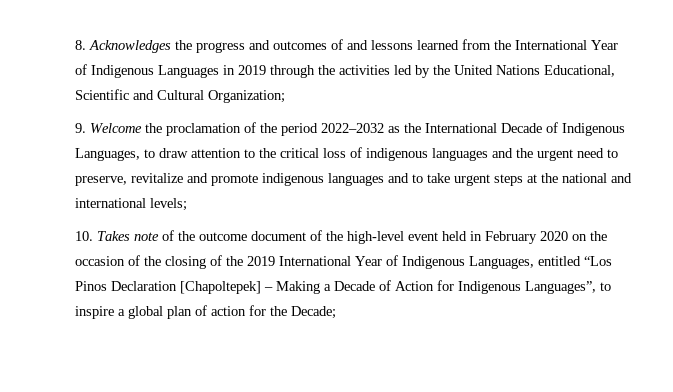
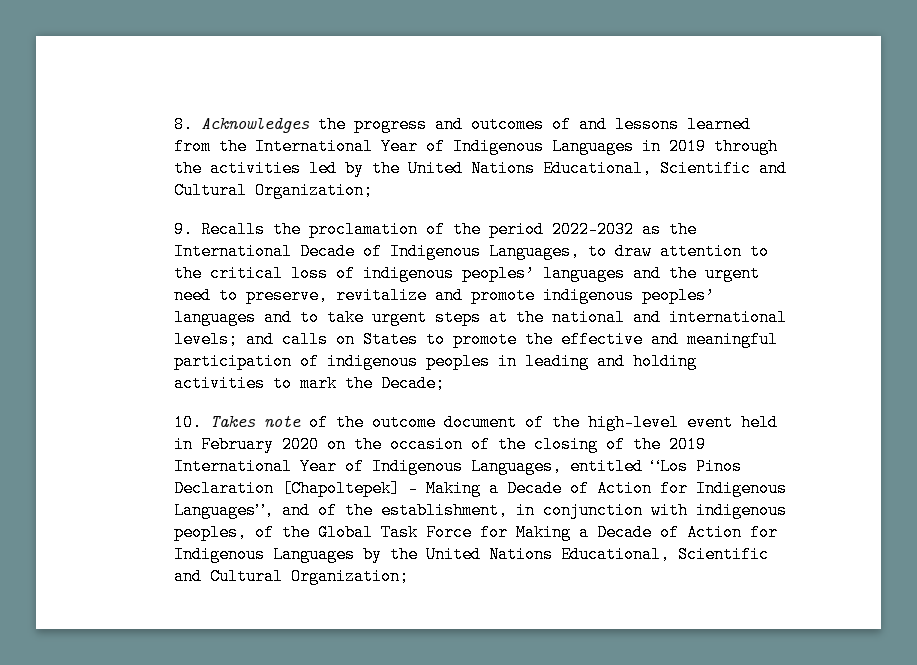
[89,123,142,133] Welcome -> [201,221,266,238] Recalls
(428, 154) none -> [462,265,535,282] peoples’
(324, 179) none -> [642,287,715,304] peoples’
(187, 204) none -> [246,331,779,348] [174,353,698,370] [174,375,446,392] and calls on States to promote the effective and meaningful participation of indigenous peoples in leading and holding activities to mark the Decade;
[599,282,611,291] [74,305,336,319] to inspire a global plan of action for the Decade; -> [282,502,788,519] [174,524,779,541] [174,546,770,563] [174,568,410,585] and of the establishment, in conjunction with indigenous peoples, of the Global Task Force for Making a Decade of Action for Indigenous Languages by the United Nations Educational, Scientific and Cultural Organization;

